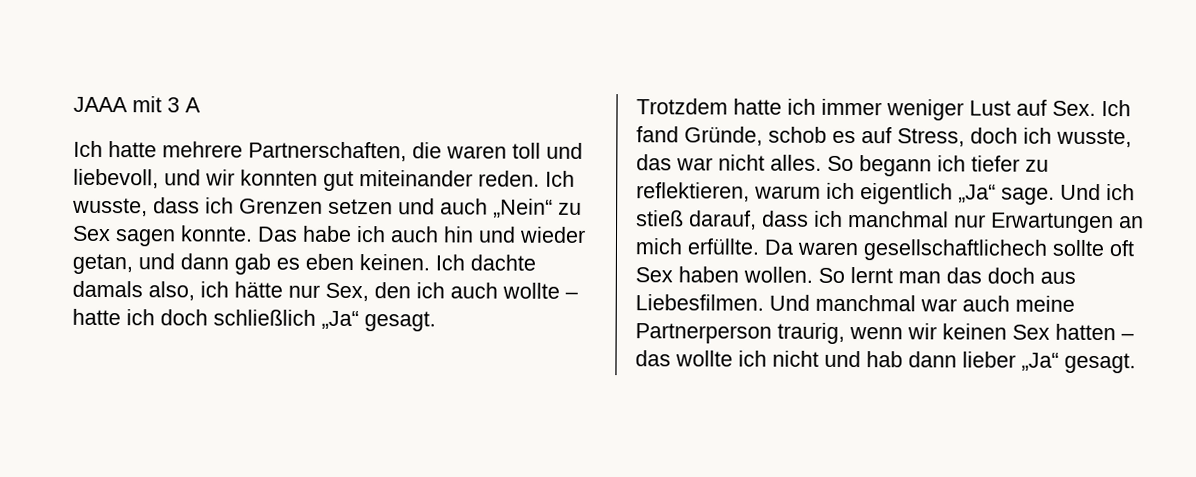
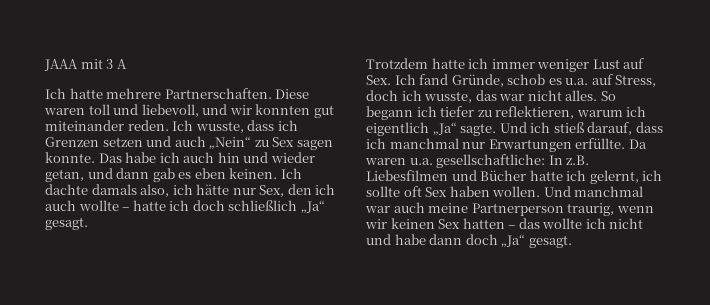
[248,141,442,162] Partnerschaften, die -> [164,88,310,99] Partnerschaften. Diese
(856, 137) none -> [565,78,589,85] u.a.
[1001,187,1055,205] sage. -> [460,123,497,136] sagte.
[1119,216,1144,229] [635,238,683,255] an mich -> (572, 145) none
[863,239,1047,261] gesellschaftlichech -> [409,154,590,168] [366,170,663,184] u.a. gesellschaftliche: In z.B. Liebesfilmen und Bücher hatte ich gelernt, ich
[818,267,1076,284] [635,294,764,311] So lernt man das doch aus Liebesfilmen. -> (541, 191) none
[866,351,1016,368] hab dann lieber -> [394,234,498,245] habe dann doch

